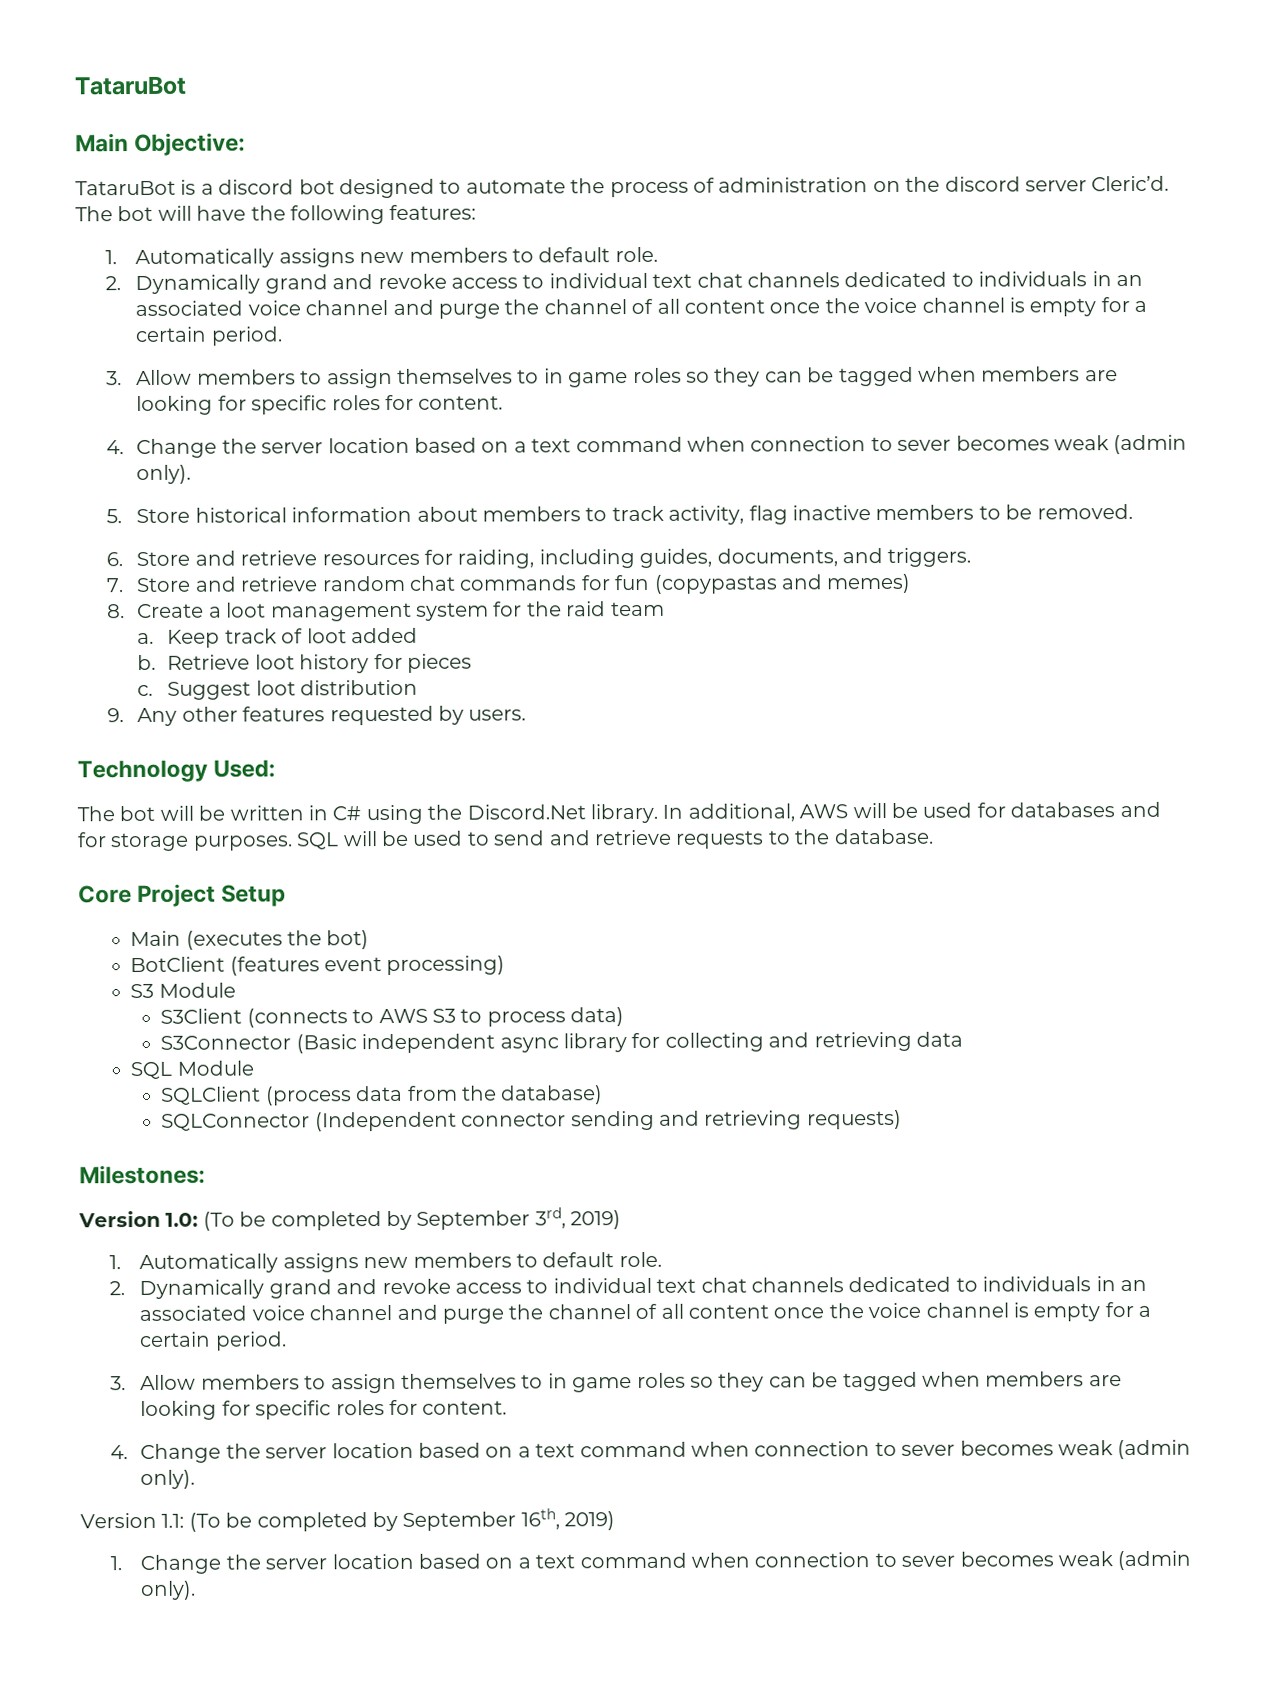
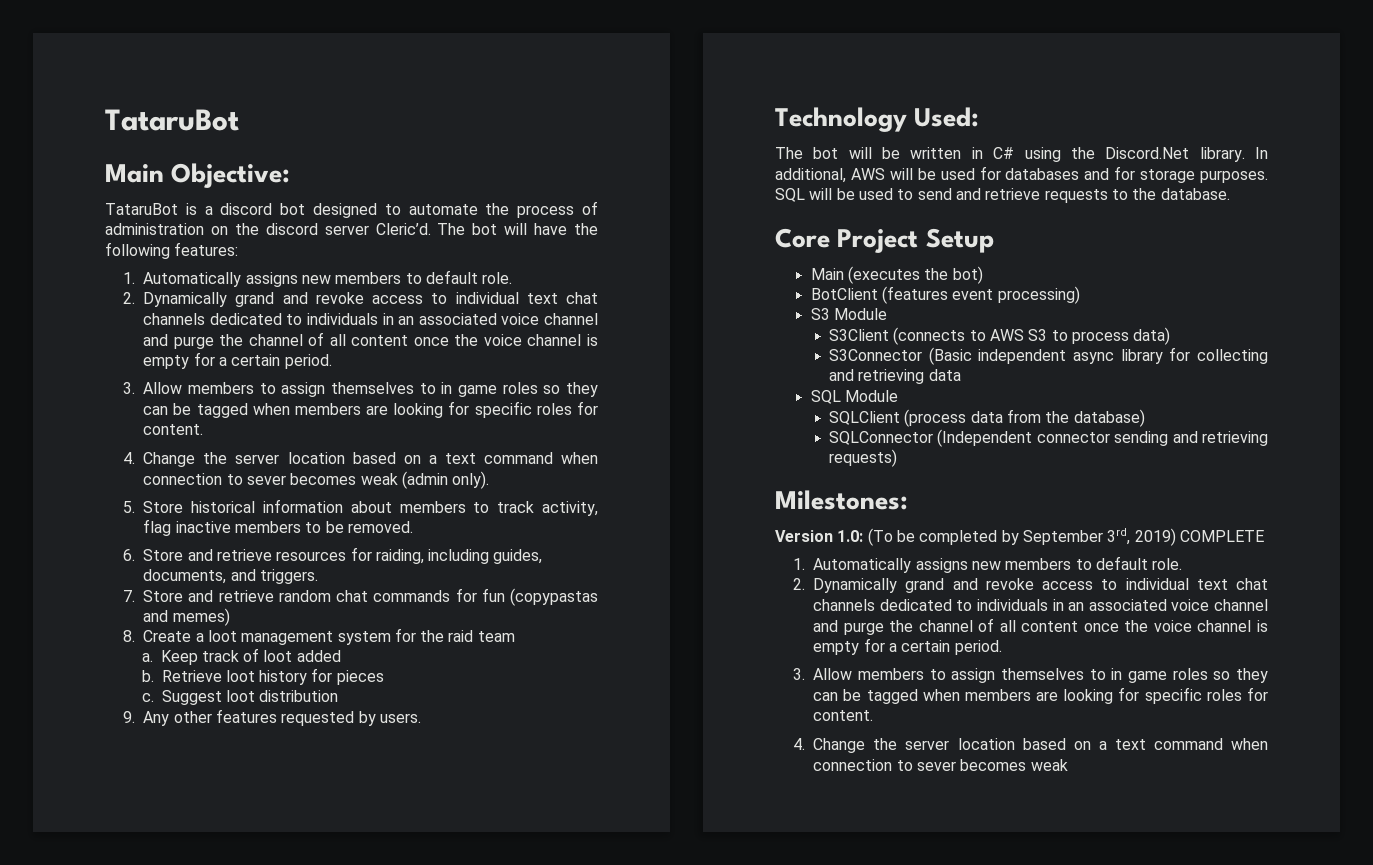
(622, 1220) none -> [1179,530,1264,542] COMPLETE
[1117,1439,1192,1460] [140,1469,196,1489] [80,1508,616,1532] [110,1550,1192,1574] [140,1580,197,1600] (admin only). // Version 1.1: (To be completed by September 16th, 2019) // 1. Change the server location based on a text command when connection to sever becomes weak (admin only). -> (1068, 765) none

